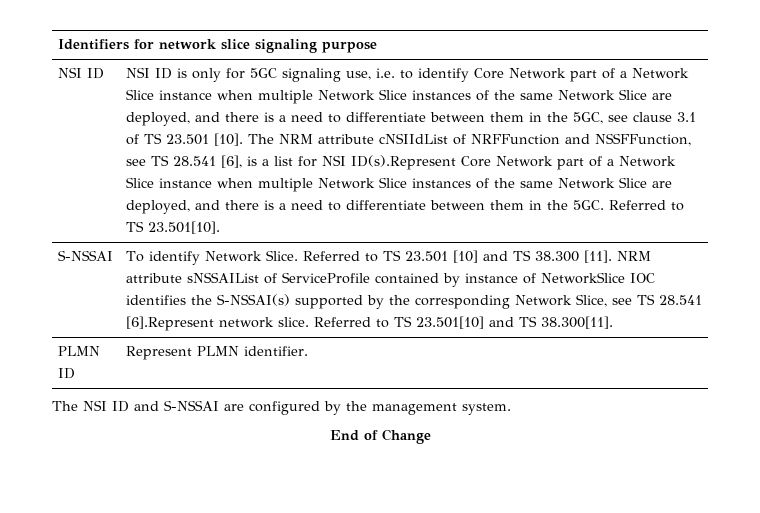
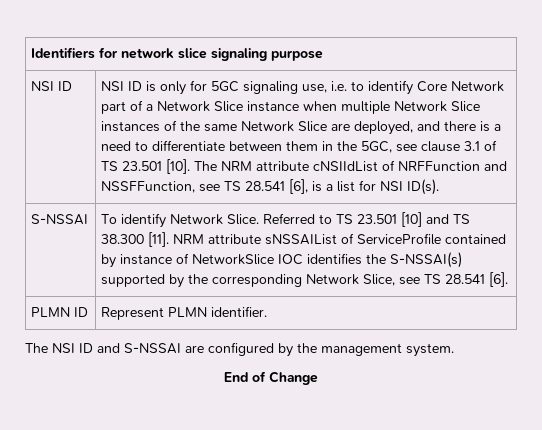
[350,155,676,170] [125,177,672,192] [125,200,684,214] [125,221,220,234] ID(s).Represent Core Network part of a Network Slice instance when multiple Network Slice instances of the same Network Slice are deployed, and there is a need to differentiate between them in the 5GC. Referred to TS 23.501[10]. -> [407,179,440,195] ID(s).
[125,316,613,331] [6].Represent network slice. Referred to TS 23.501[10] and TS 38.300[11]. -> [489,272,509,287] [6].

